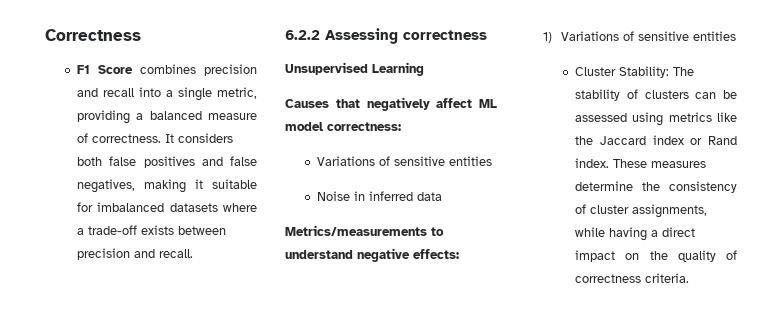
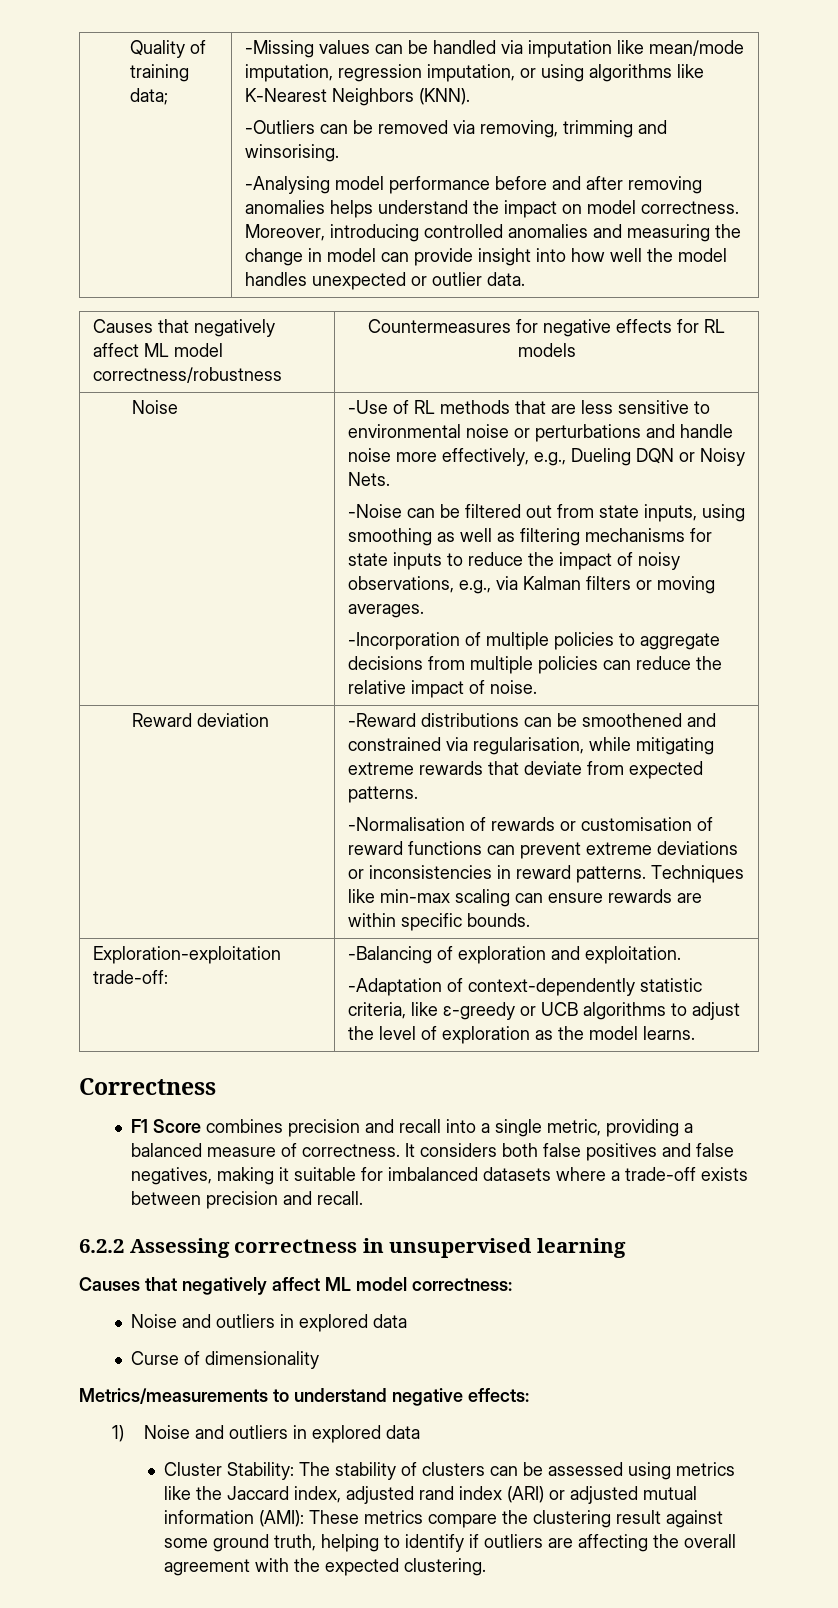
(45, 35) none -> [130,40,207,58] [130,64,190,82] [130,88,169,105] [244,40,744,58] [244,64,704,82] [244,88,470,106] [244,120,667,138] [244,144,339,162] [244,176,702,194] [244,200,739,218] [244,224,741,242] [244,248,727,266] [244,272,525,290] [92,319,275,337] [92,343,223,357] [92,367,282,383] [368,319,725,337] [517,343,576,357] [131,400,178,414] [347,400,710,414] [347,424,733,442] [347,448,745,466] [347,472,390,486] [347,504,745,522] [347,528,712,546] [347,552,680,570] [347,576,715,594] [347,604,424,618] [347,632,720,650] [347,656,722,674] [347,680,537,698] [131,713,269,727] [347,713,716,727] [347,737,714,755] [347,761,703,779] [347,786,418,803] [347,817,713,831] [347,841,738,859] [347,865,744,883] [347,889,702,907] [347,913,530,931] [92,946,281,964] [92,970,168,984] [347,946,681,964] [347,978,702,996] [347,1002,740,1020] [347,1026,695,1044] Quality of training data; | -Missing values can be handled via imputation like mean/mode imputation, regression imputation, or using algorithms like K-Nearest Neighbors (KNN). // -Outliers can be removed via removing, trimming and winsorising. // -Analysing model performance before and after removing anomalies helps understand the impact on model correctness. Moreover, introducing controlled anomalies and measuring the change in model can provide insight into how well the model handles unexpected or outlier data. // Causes that negatively affect ML model correctness/robustness | Countermeasures for negative effects for RL models // Noise | -Use of RL methods that are less sensitive to environmental noise or perturbations and handle noise more effectively, e.g., Dueling DQN or Noisy Nets. // -Noise can be filtered out from state inputs, using smoothing as well as filtering mechanisms for state inputs to reduce the impact of noisy observations, e.g., via Kalman filters or moving averages. // -Incorporation of multiple policies to aggregate decisions from multiple policies can reduce the relative impact of noise. // Reward deviation | -Reward distributions can be smoothened and constrained via regularisation, while mitigating extreme rewards that deviate from expected patterns. // -Normalisation of rewards or customisation of reward functions can prevent extreme deviations or inconsistencies in reward patterns. Techniques like min-max scaling can ensure rewards are within specific bounds. // Exploration-exploitation trade-off: | -Balancing of exploration and exploitation. // -Adaptation of context-dependently statistic criteria, like ε-greedy or UCB algorithms to adjust the level of exploration as the model learns. //
[285,62,424,76] // Unsupervised Learning -> [362,1238,626,1258] in unsupervised learning
[317,156,493,166] [317,191,443,201] Variations of sensitive entities // Noise in inferred data -> [131,1314,408,1332] [131,1351,320,1369] Noise and outliers in explored data // Curse of dimensionality
[560,31,736,41] Variations of sensitive entities -> [144,1425,421,1443] Noise and outliers in explored data
[652,135,737,145] [575,158,707,168] [575,181,737,193] [575,204,708,218] [575,227,696,241] [575,250,737,262] [575,273,690,283] index or Rand index. These measures determine the consistency of cluster assignments, while having a direct impact on the quality of correctness criteria. -> [294,1486,698,1504] [164,1510,724,1528] [164,1534,737,1552] [164,1558,487,1576] index, adjusted rand index (ARI) or adjusted mutual information (AMI): These metrics compare the clustering result against some ground truth, helping to identify if outliers are affecting the overall agreement with the expected clustering.

